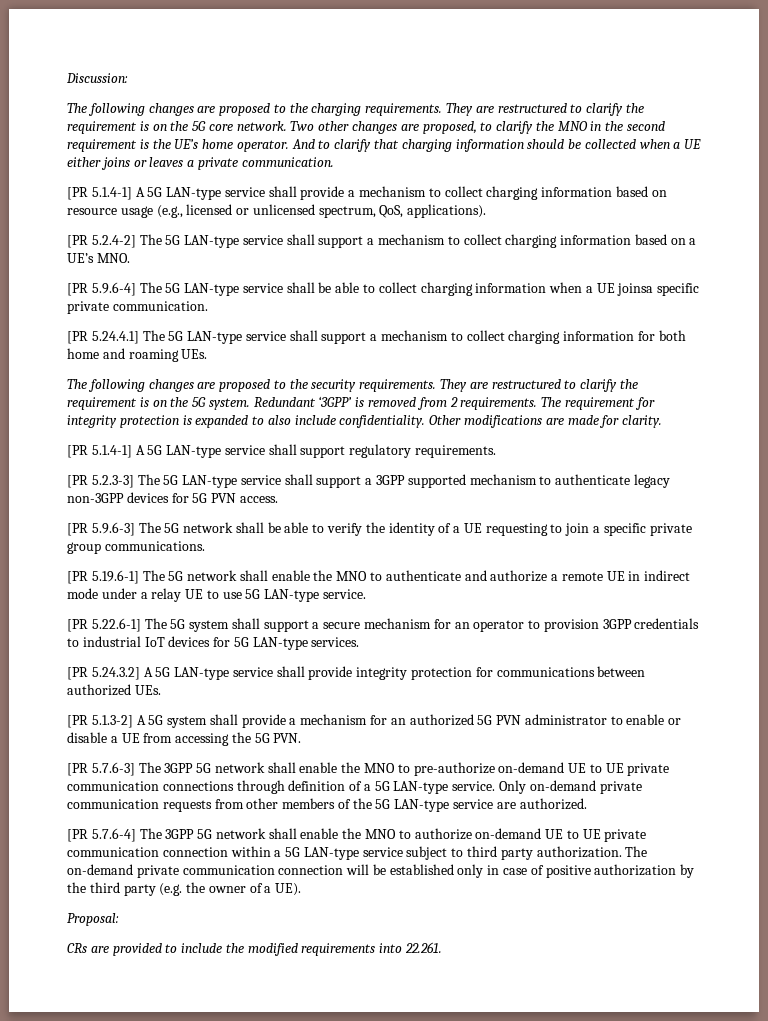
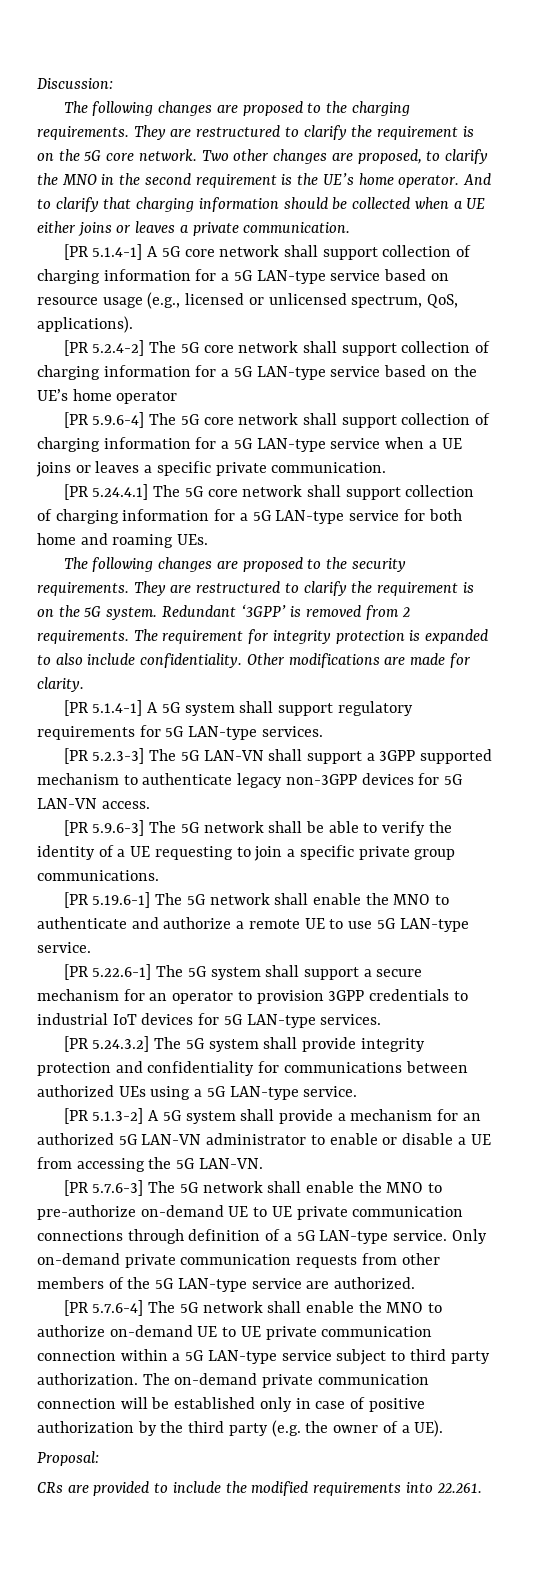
[166,186,613,200] LAN-type service shall provide a mechanism to collect charging information -> [184,245,472,260] [37,269,381,284] core network shall support collection of charging information for a 5G LAN-type service
[184,234,697,248] [67,253,130,263] [67,282,654,296] LAN-type service shall support a mechanism to collect charging information based on a UE’s MNO. // [PR 5.9.6-4] The 5G LAN-type service shall be able to collect charging information when a UE joinsa -> [203,341,491,356] [37,365,477,380] [37,389,178,404] [63,412,491,428] [37,437,462,452] [36,461,153,477] core network shall support collection of charging information for a 5G LAN-type service based on the UE’s home operator // [PR 5.9.6-4] The 5G core network shall support collection of charging information for a 5G LAN-type service when a UE joins or leaves a
[187,330,635,344] LAN-type service shall support a mechanism to collect charging information -> [207,485,475,500] [37,509,400,524] core network shall support collection of charging information for a 5G LAN-type service
[166,445,265,458] LAN-type service -> [184,703,235,716] system
[415,445,497,458] requirements. -> [37,725,323,740] requirements for 5G LAN-type services.
[182,475,281,488] LAN-type service -> [203,750,264,761] LAN-VN
[211,493,237,503] PVN -> [37,798,97,809] LAN-VN
[628,570,691,581] [67,588,204,602] in indirect mode under a relay UE -> (325, 923) none
[143,667,273,680] A 5G LAN-type service -> [154,1037,259,1052] The 5G system
(473, 673) none -> [115,1061,255,1076] and confidentiality
[134,685,161,695] UEs. -> [118,1086,358,1100] UEs using a 5G LAN-type service.
[496,715,522,725] PVN -> [141,1134,202,1145] LAN-VN
[273,733,302,743] PVN. -> [198,1158,263,1169] LAN-VN.
[164,763,194,773] 3GPP -> (176, 1187) none
[165,829,195,839] 3GPP -> (176, 1307) none

